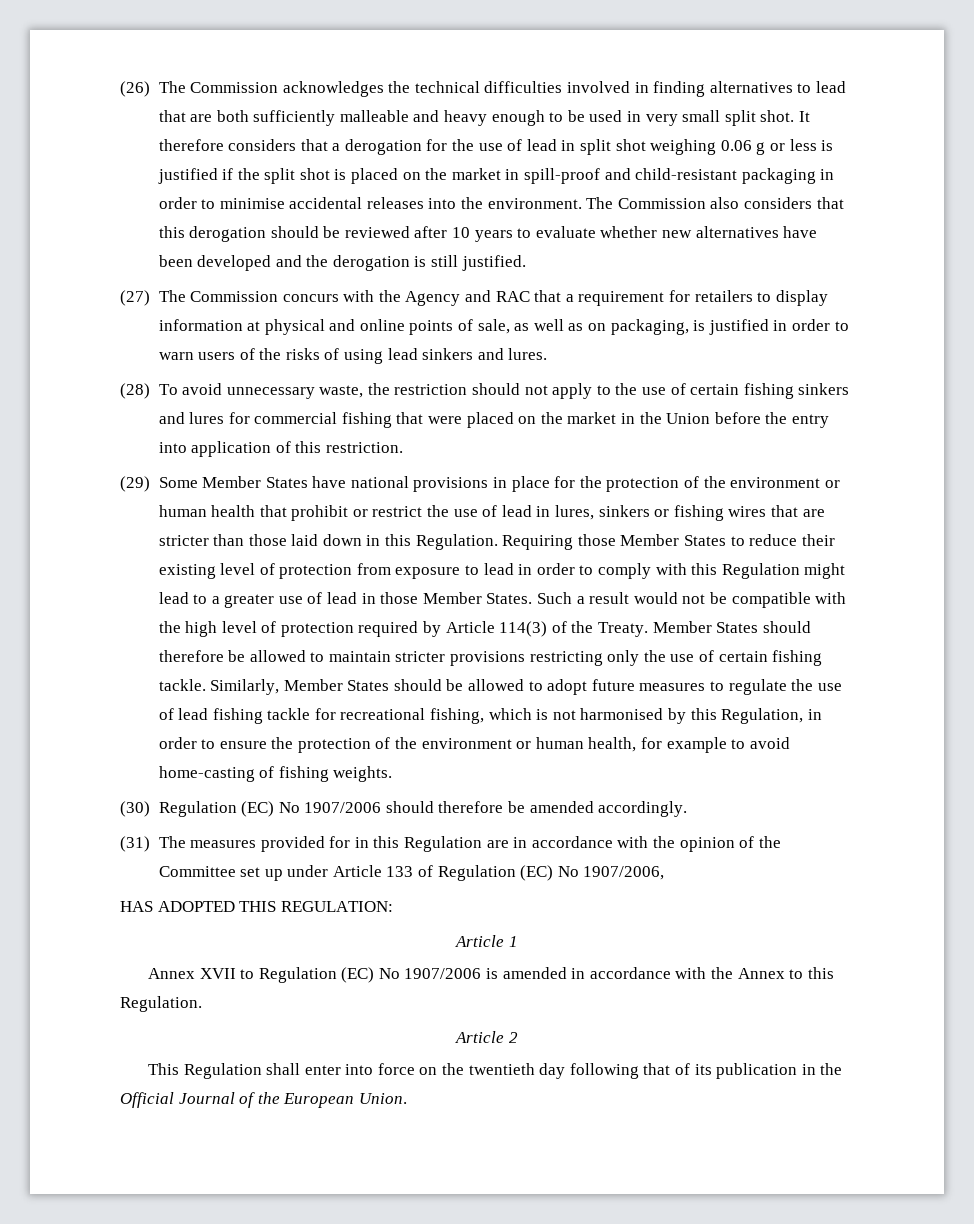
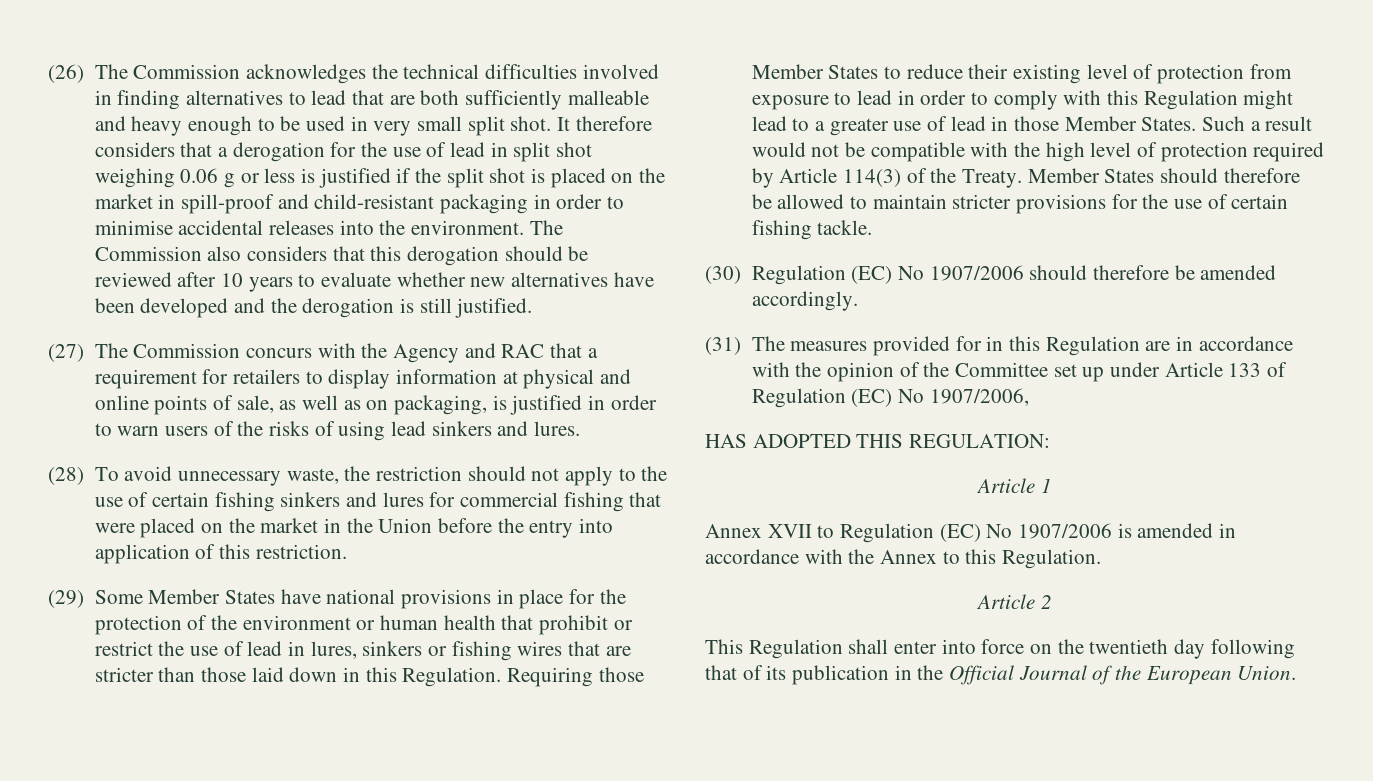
[529,650,640,666] restricting only -> [1111,194,1138,209] for
[210,679,842,695] [158,708,822,724] [158,737,790,753] [158,766,393,782] Similarly, Member States should be allowed to adopt future measures to regulate the use of lead fishing tackle for recreational fishing, which is not harmonised by this Regulation, in order to ensure the protection of the environment or human health, for example to avoid home-casting of fishing weights. -> (873, 227) none

